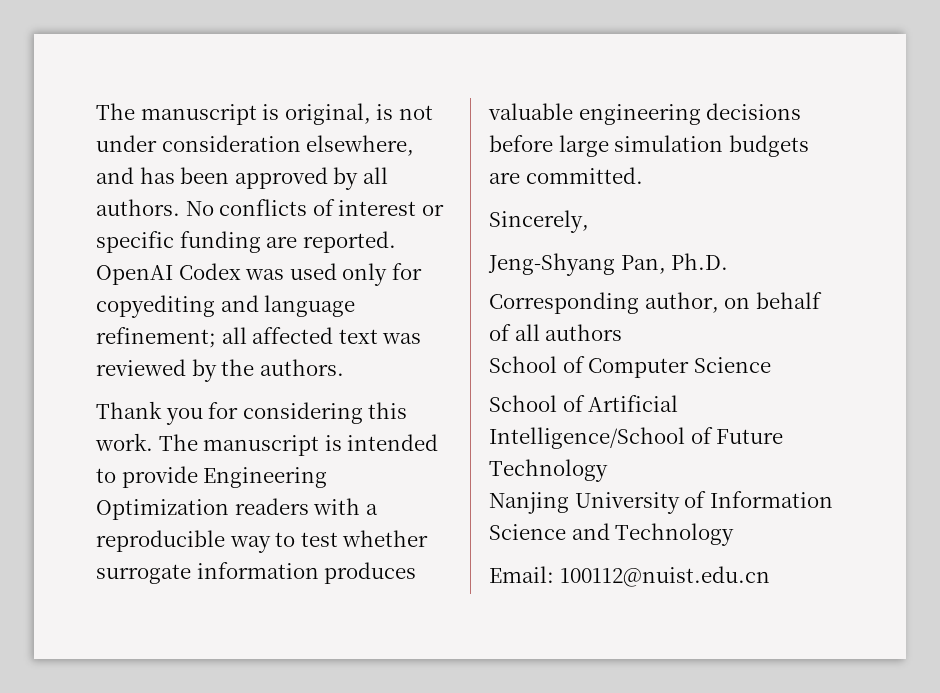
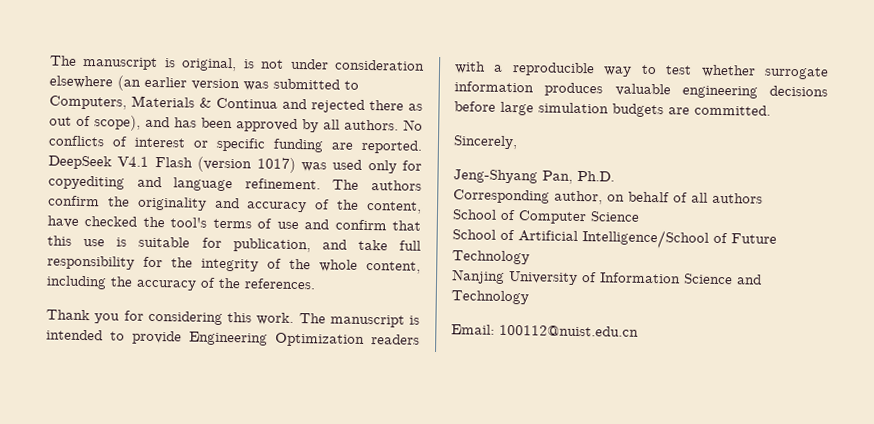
[306,135,415,156] elsewhere, -> [49,75,359,91] [49,95,423,113] [49,115,141,131] elsewhere (an earlier version was submitted to Computers, Materials & Continua and rejected there as out of scope),
[96,263,241,285] OpenAI Codex -> [48,155,296,173] DeepSeek V4.1 Flash (version 1017)
[96,327,422,348] [96,359,344,382] refinement; all affected text was reviewed by the authors. -> [244,178,422,191] [48,195,422,214] [47,215,422,231] [47,235,421,253] [47,255,421,274] [46,275,316,291] refinement. The authors confirm the originality and accuracy of the content, have checked the tool's terms of use and confirm that this use is suitable for publication, and take full responsibility for the integrity of the whole content, including the accuracy of the references.

